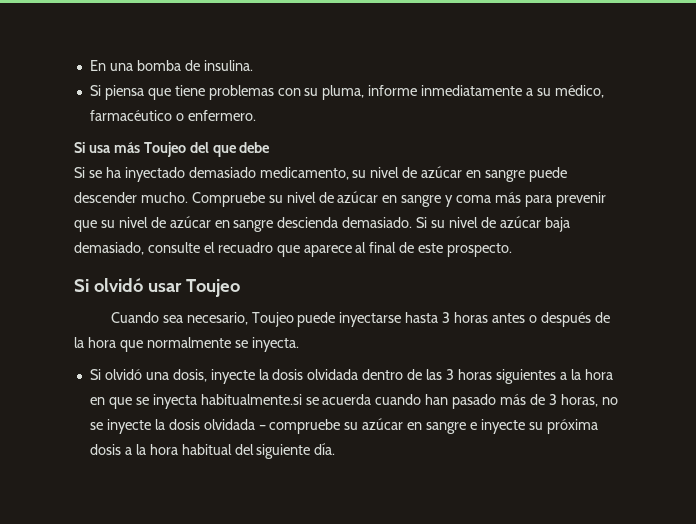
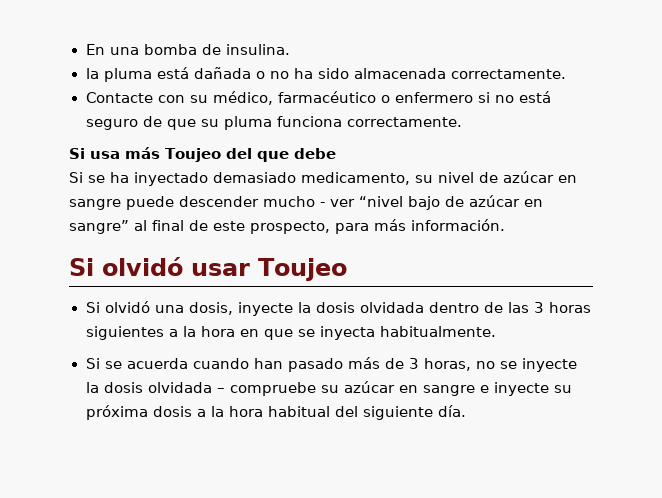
[89,85,604,100] [89,110,256,121] Si piensa que tiene problemas con su pluma, informe inmediatamente a su médico, farmacéutico o enfermero. -> [85,67,566,82] [85,91,551,105] [85,116,462,130] la pluma está dañada o no ha sido almacenada correctamente. // Contacte con su médico, farmacéutico o enfermero si no está seguro de que su pluma funciona correctamente.
[140,191,606,207] [74,216,570,232] [74,242,513,257] [74,278,240,297] [110,312,610,327] [74,337,299,352] mucho. Compruebe su nivel de azúcar en sangre y coma más para prevenir que su nivel de azúcar en sangre descienda demasiado. Si su nivel de azúcar baja demasiado, consulte el recuadro que aparece al final de este prospecto. // Si olvidó usar Toujeo // Cuando sea necesario, Toujeo puede inyectarse hasta 3 horas antes o después de la hora que normalmente se inyecta. -> [263,195,543,210] [69,219,505,234] [69,257,347,281] mucho - ver “nivel bajo de azúcar en sangre” al final de este prospecto, para más información. // Si olvidó usar Toujeo
[200,394,302,405] habitualmente.si -> [379,326,496,337] [85,358,100,369] habitualmente. // Si

